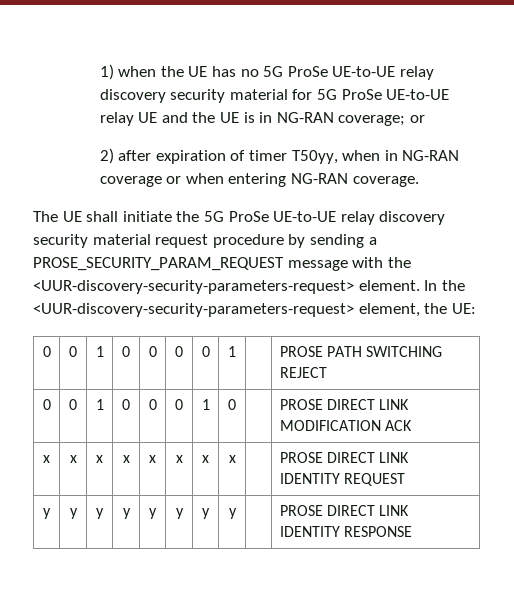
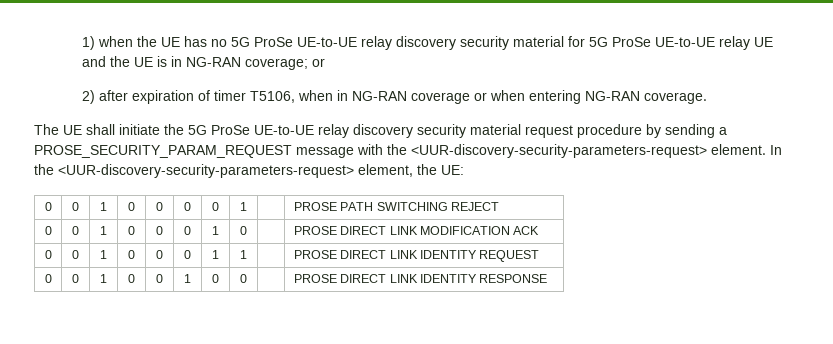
[291,150,338,164] T50yy, -> [249,91,295,103] T5106,
[43,455,50,463] [69,455,77,463] [96,455,103,463] [122,455,130,463] [149,455,156,463] [175,455,183,463] [202,455,209,463] [228,455,236,463] x | x | x | x | x | x | x | x -> [44,250,52,259] [72,250,79,259] [100,250,107,259] [128,250,135,259] [156,250,163,259] [184,250,191,259] [212,250,219,259] [240,250,247,259] 0 | 0 | 1 | 0 | 0 | 0 | 1 | 1
[43,508,51,519] [69,508,78,519] [96,508,104,519] [122,508,131,519] [149,508,157,519] [175,508,184,519] [202,508,210,519] [228,508,237,519] y | y | y | y | y | y | y | y -> [44,274,52,283] [72,274,79,283] [100,274,107,283] [128,274,135,283] [156,274,163,283] [184,274,191,283] [212,274,219,283] [240,274,247,283] 0 | 0 | 1 | 0 | 0 | 1 | 0 | 0

